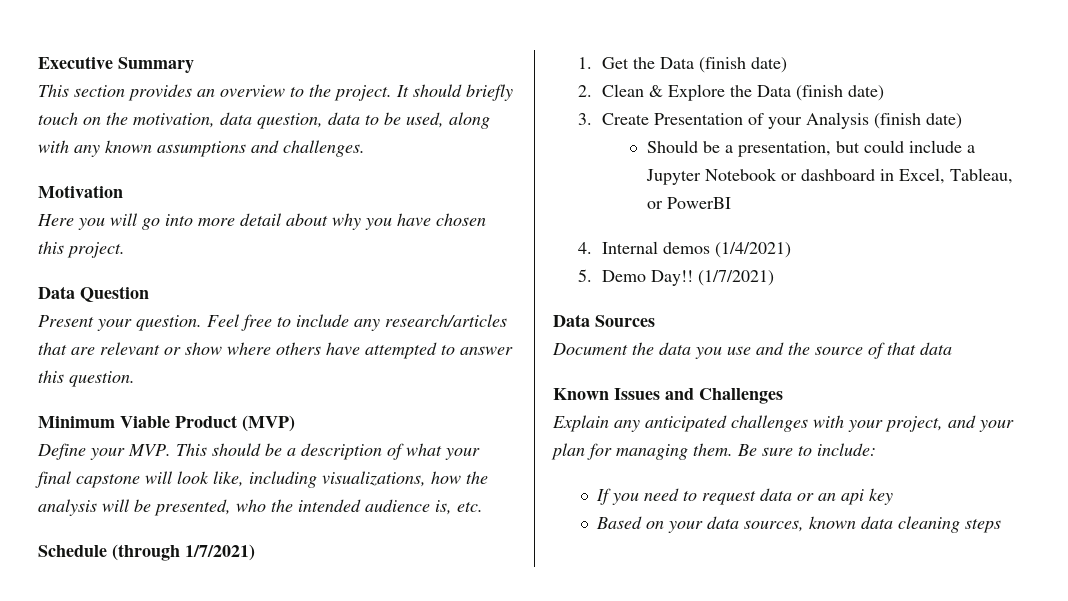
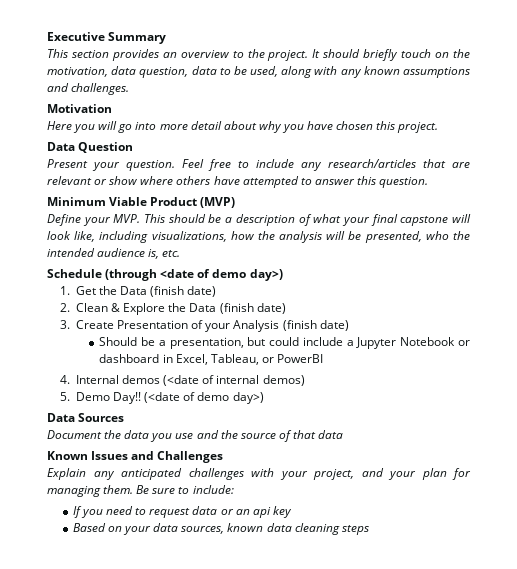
[185,544,255,561] 1/7/2021) -> [160,269,283,281] <date of demo day>)
[715,242,792,258] (1/4/2021) -> [163,375,305,386] (<date of internal demos)
[698,270,775,286] (1/7/2021) -> [144,392,264,404] (<date of demo day>)

